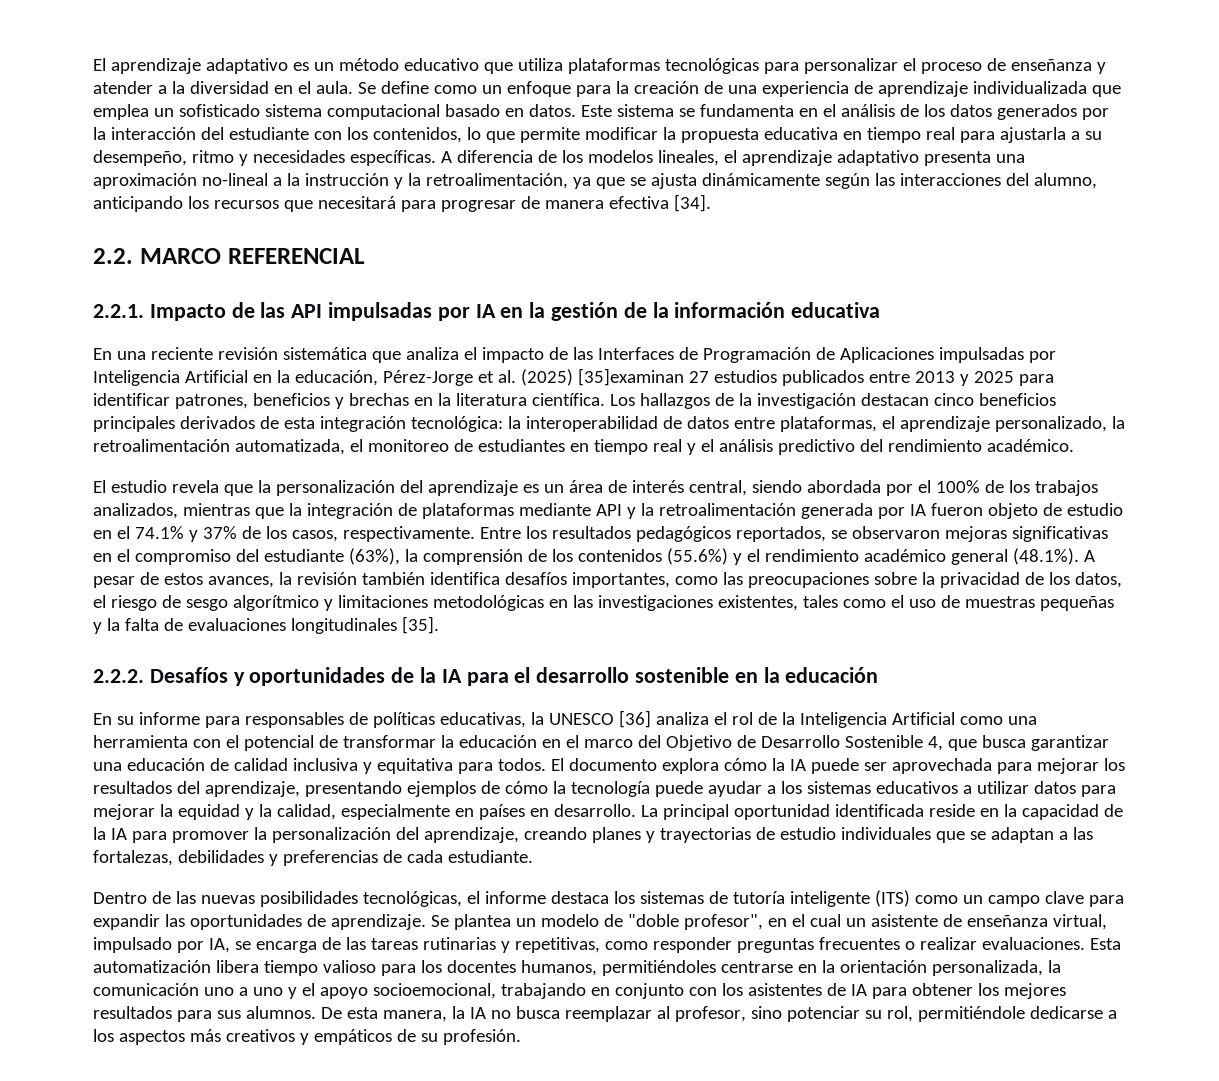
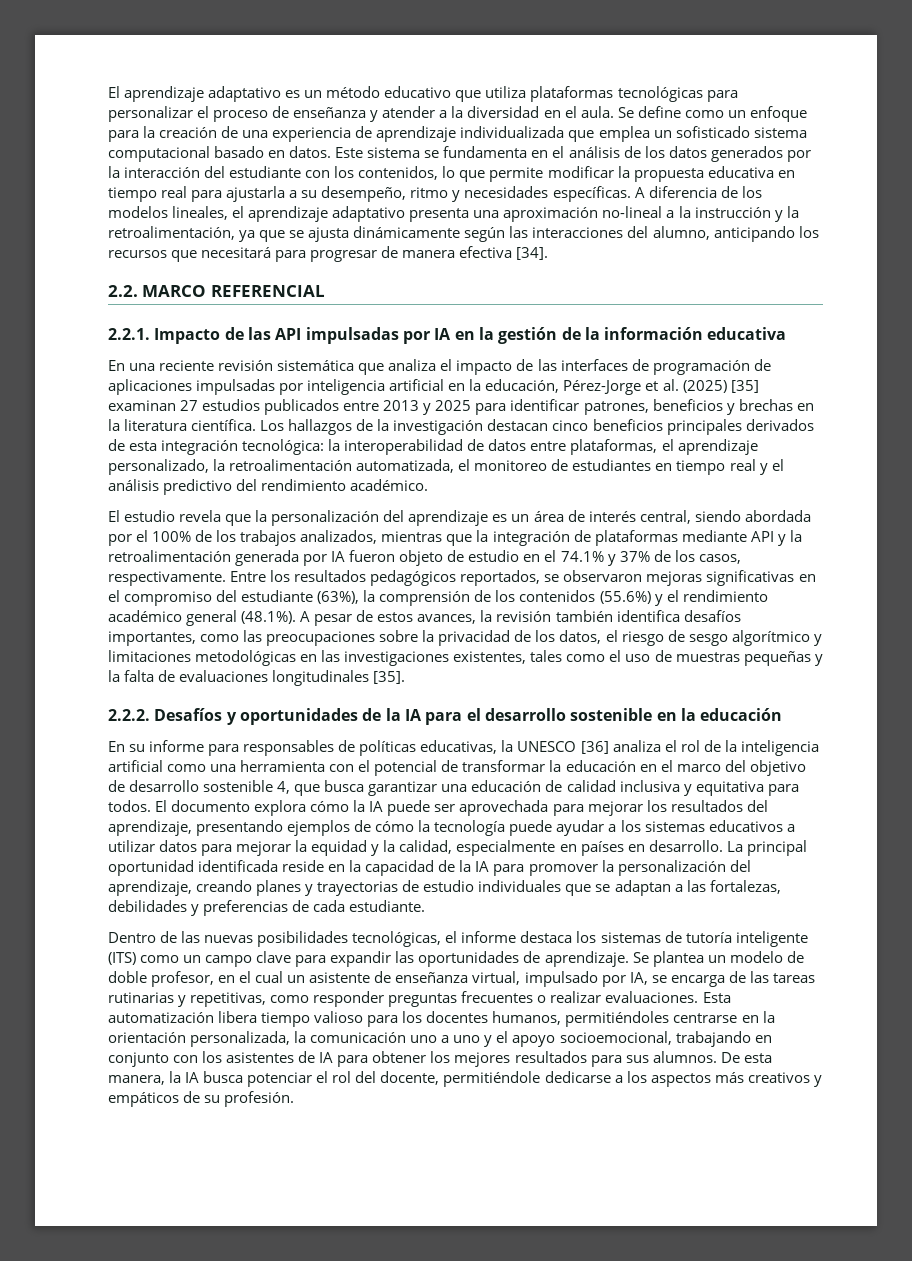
[597,347,1056,363] [93,370,248,386] Interfaces de Programación de Aplicaciones impulsadas por Inteligencia Artificial -> [560,359,771,375] [108,379,445,395] interfaces de programación de aplicaciones impulsadas por inteligencia artificial
[577,368,684,386] [35]examinan -> [730,380,759,393] [108,400,176,411] [35] examinan
[799,712,955,728] Inteligencia Artificial -> [740,740,819,756] [108,760,163,772] inteligencia artificial
[665,735,923,751] Objetivo de Desarrollo Sostenible -> [749,760,806,776] [108,780,274,792] objetivo de desarrollo sostenible
[627,914,763,930] "doble profesor", -> [108,971,215,987] doble profesor,
[490,1006,913,1022] no busca reemplazar al profesor, sino potenciar su rol, -> [203,1071,440,1087] busca potenciar el rol del docente,

